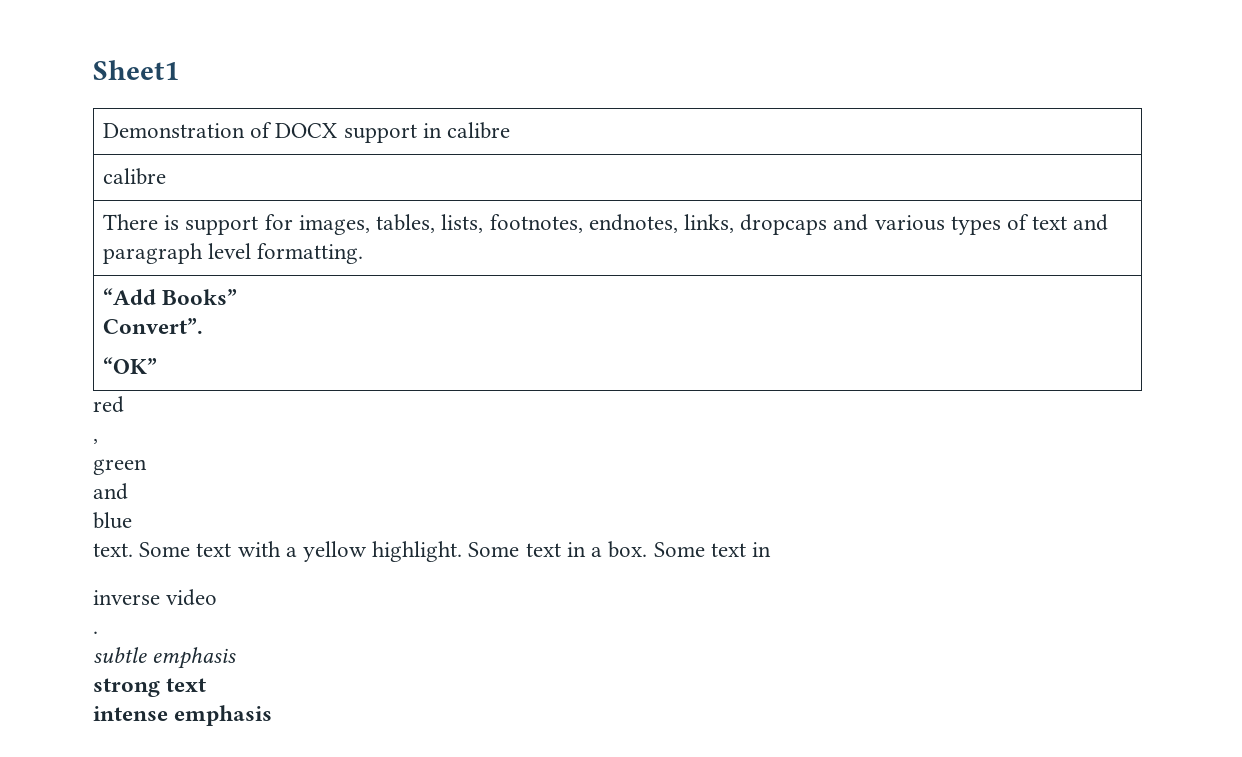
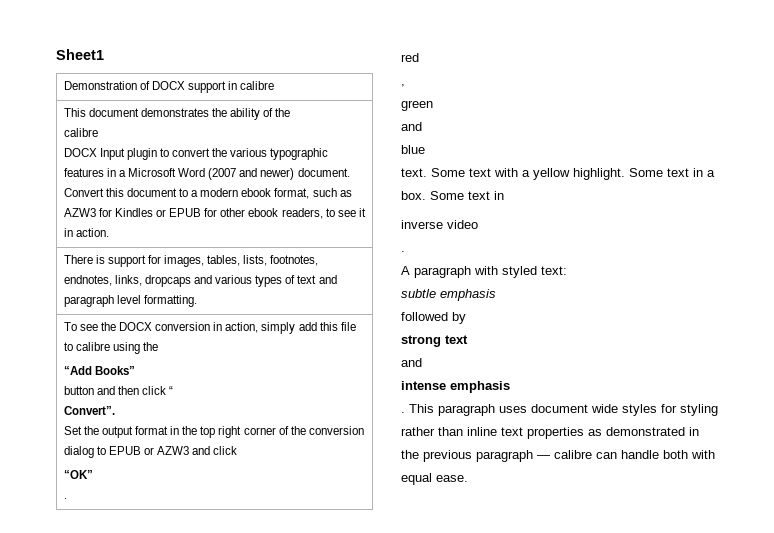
[103,168,167,185] calibre -> [63,108,291,120] [63,128,98,137] [63,148,329,160] [63,168,350,180] [63,188,352,199] [63,208,366,219] [63,228,109,237] This document demonstrates the ability of the // calibre // DOCX Input plugin to convert the various typographic features in a Microsoft Word (2007 and newer) document. Convert this document to a modern ebook format, such as AZW3 for Kindles or EPUB for other ebook readers, to see it in action.
[103,288,238,305] [103,318,204,334] “Add Books” // Convert”. -> [63,322,356,334] [63,342,158,354] [63,366,135,375] [63,386,174,395] [63,406,115,415] [63,426,364,438] [63,446,238,458] To see the DOCX conversion in action, simply add this file to calibre using the // “Add Books” // button and then click “ // Convert”. // Set the output format in the top right corner of the conversion dialog to EPUB or AZW3 and click
(158, 365) none -> [63,498,67,499] // .
(98, 632) none -> [401,266,567,278] // A paragraph with styled text:
(237, 658) none -> [401,312,466,324] // followed by
(207, 685) none -> [401,358,422,367] // and
(273, 715) none -> [401,404,718,416] [401,427,699,439] [401,450,715,462] [401,473,468,485] // . This paragraph uses document wide styles for styling rather than inline text properties as demonstrated in the previous paragraph — calibre can handle both with equal ease.

